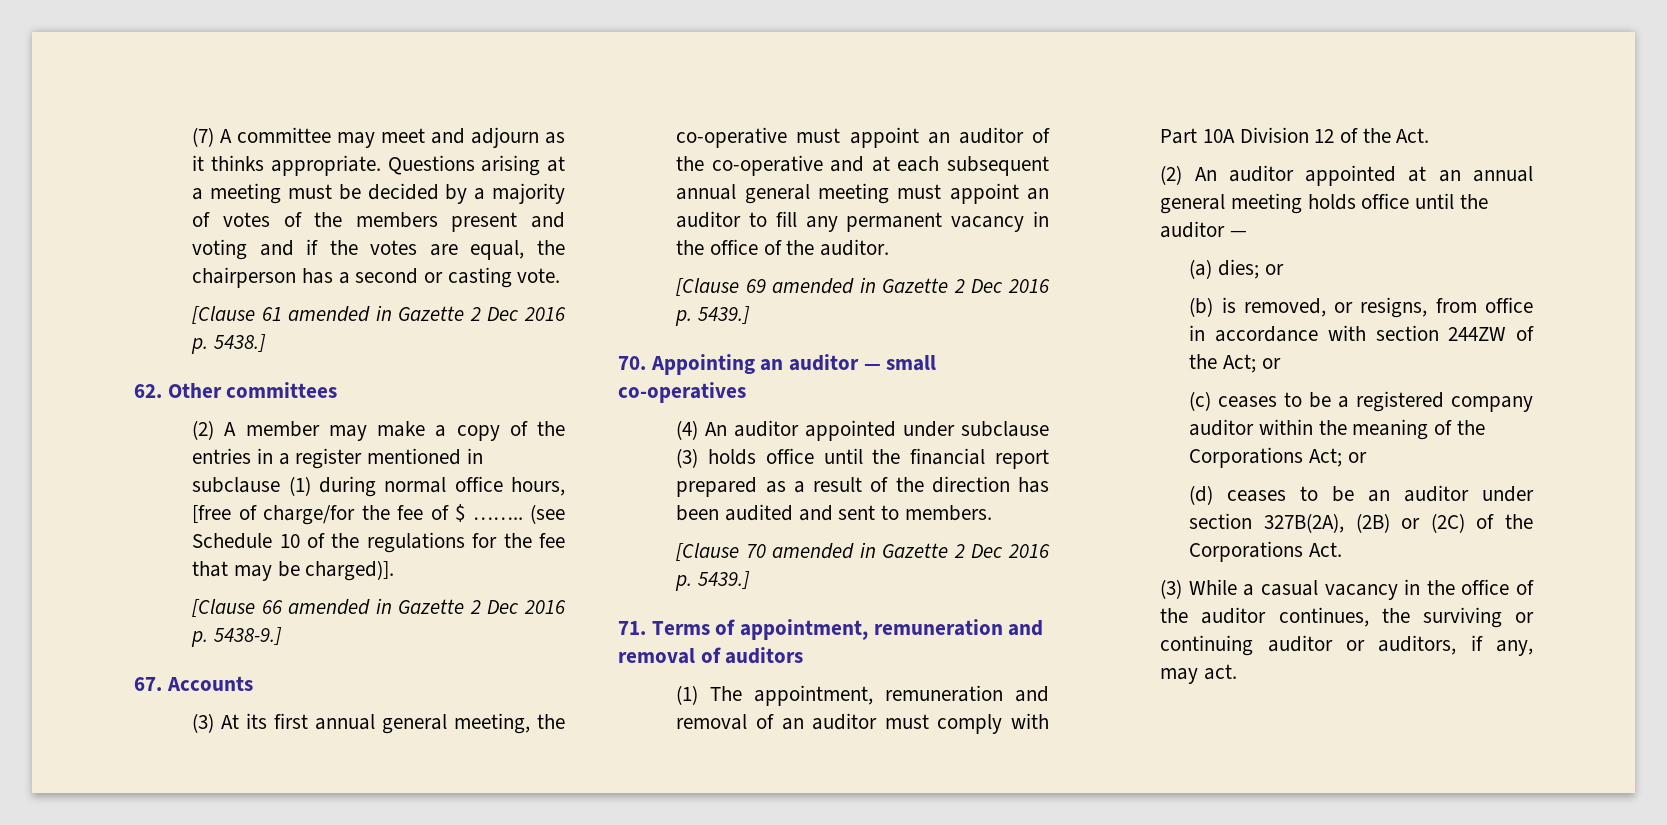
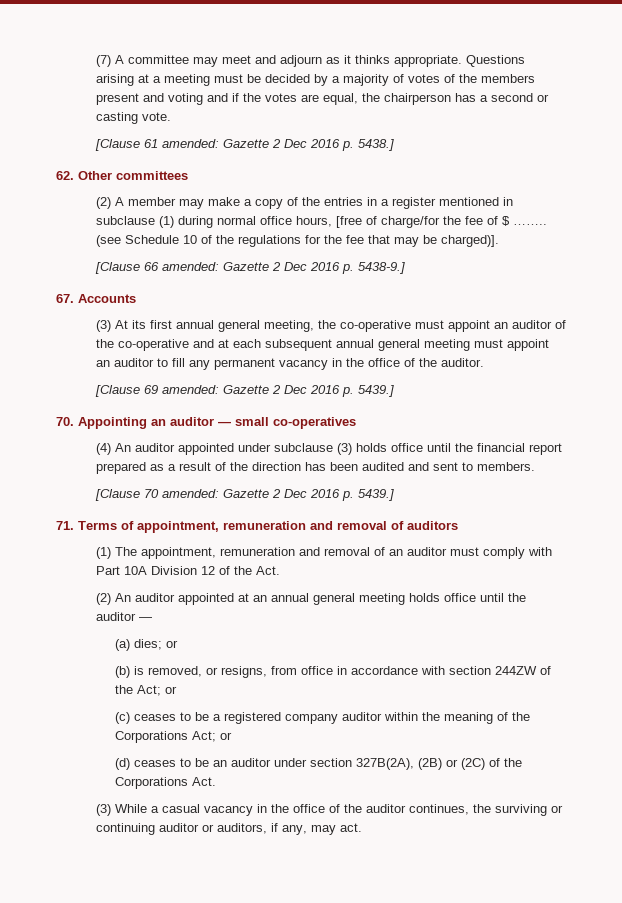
[288,305,392,322] amended in -> [161,139,219,148] amended:
[288,598,392,615] amended in -> [161,262,219,271] amended:
[772,277,876,294] amended in -> [161,385,219,394] amended:
[772,542,876,559] amended in -> [161,489,219,498] amended:

